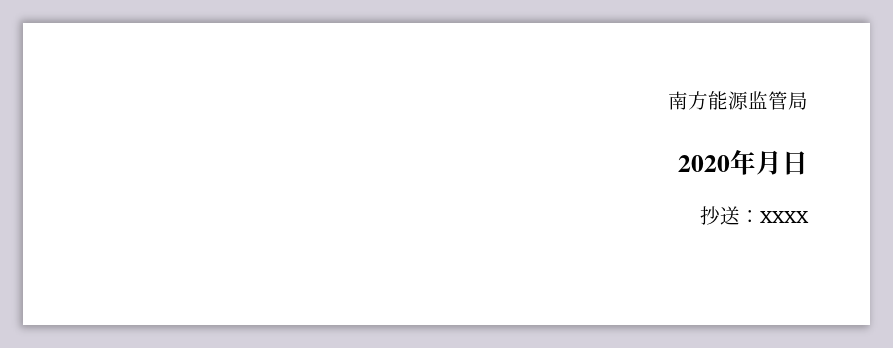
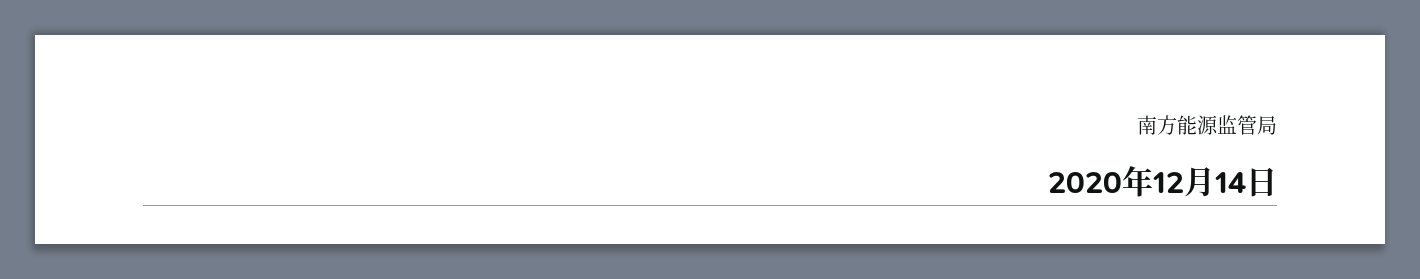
[756,150,808,175] [700,206,809,225] 月日 // 抄送：XXXX -> [1152,167,1277,197] 12月14日

